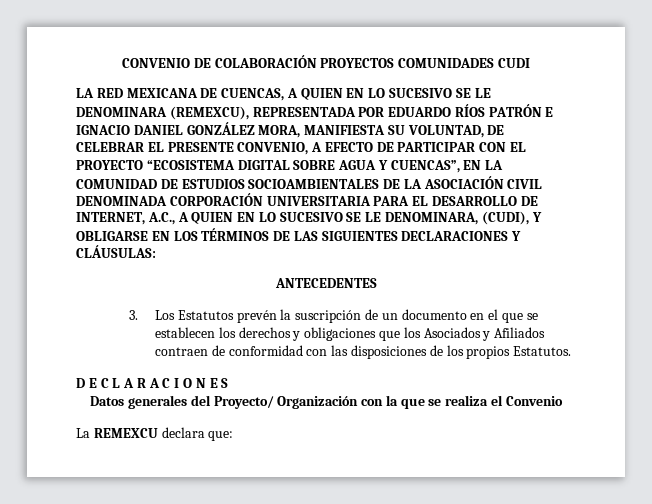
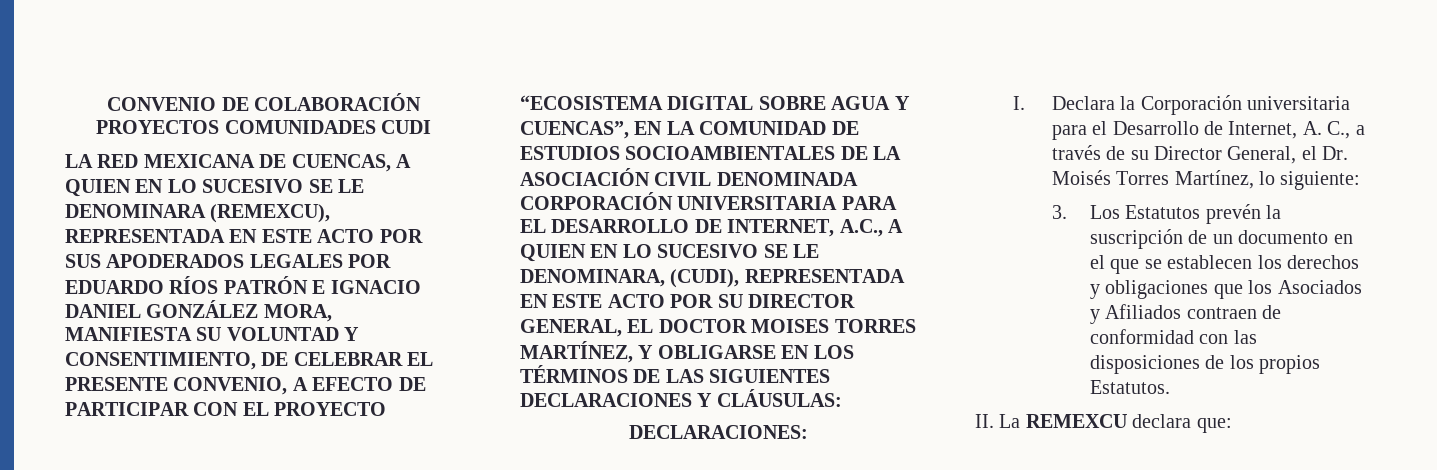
(356, 112) none -> [229,229,423,243] [65,254,343,268] EN ESTE ACTO POR SUS APODERADOS LEGALES
[407,125,484,138] VOLUNTAD, -> [226,327,360,341] [65,352,256,370] VOLUNTAD Y CONSENTIMIENTO,
(529, 218) none -> [744,269,905,283] [520,294,855,308] [520,319,916,337] [520,341,633,363] REPRESENTADA EN ESTE ACTO POR SU DIRECTOR GENERAL, EL DOCTOR MOISES TORRES MARTÍNEZ,
[274,278,377,288] ANTECEDENTES -> [629,425,808,439] [1013,95,1350,115] [1051,121,1365,140] [1051,145,1349,164] [1051,170,1361,190] DECLARACIONES: // I. Declara la Corporación universitaria para el Desarrollo de Internet, A. C., a través de su Director General, el Dr. Moisés Torres Martínez, lo siguiente:
[76,378,229,388] [90,395,563,409] D E C L A R A C I O N E S // Datos generales del Proyecto/ Organización con la que se realiza el Convenio // -> [975,414,994,428] II.

